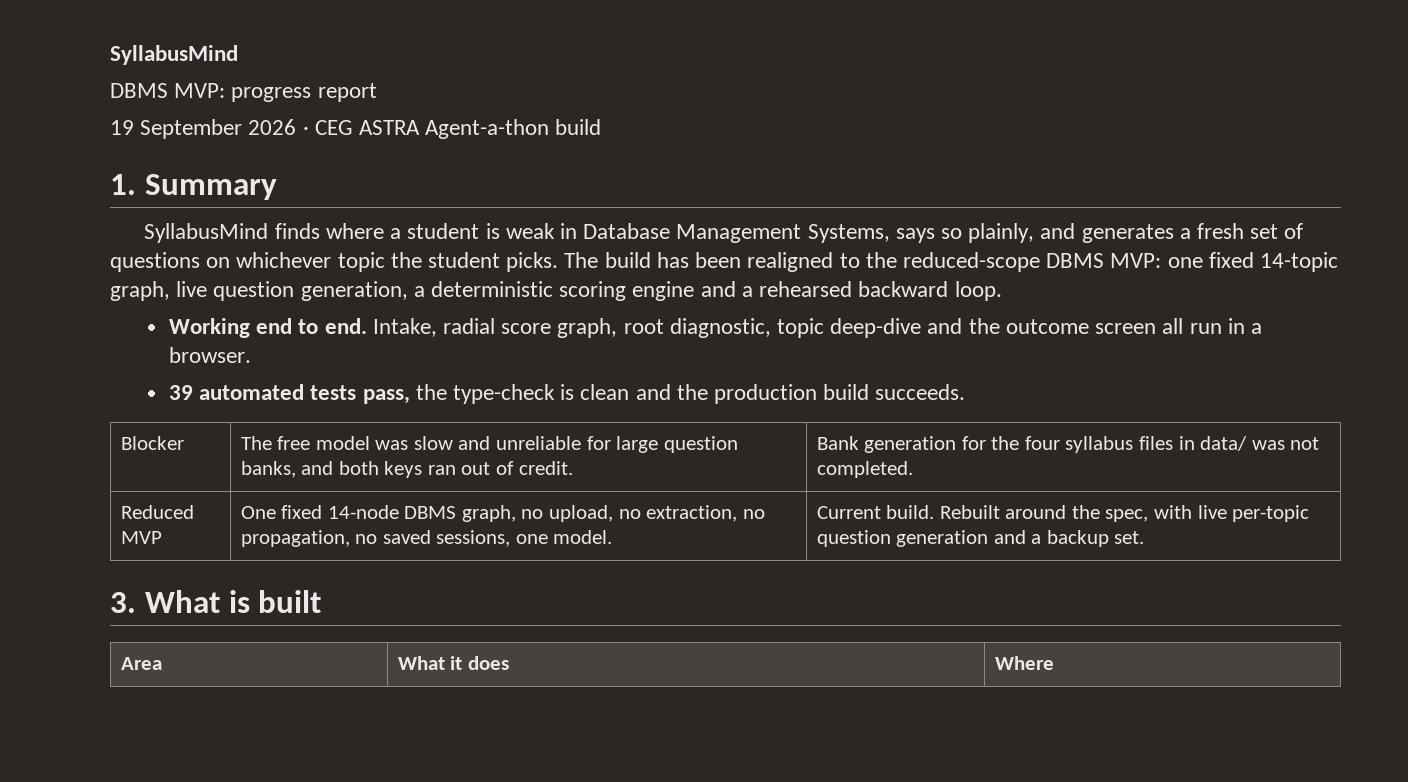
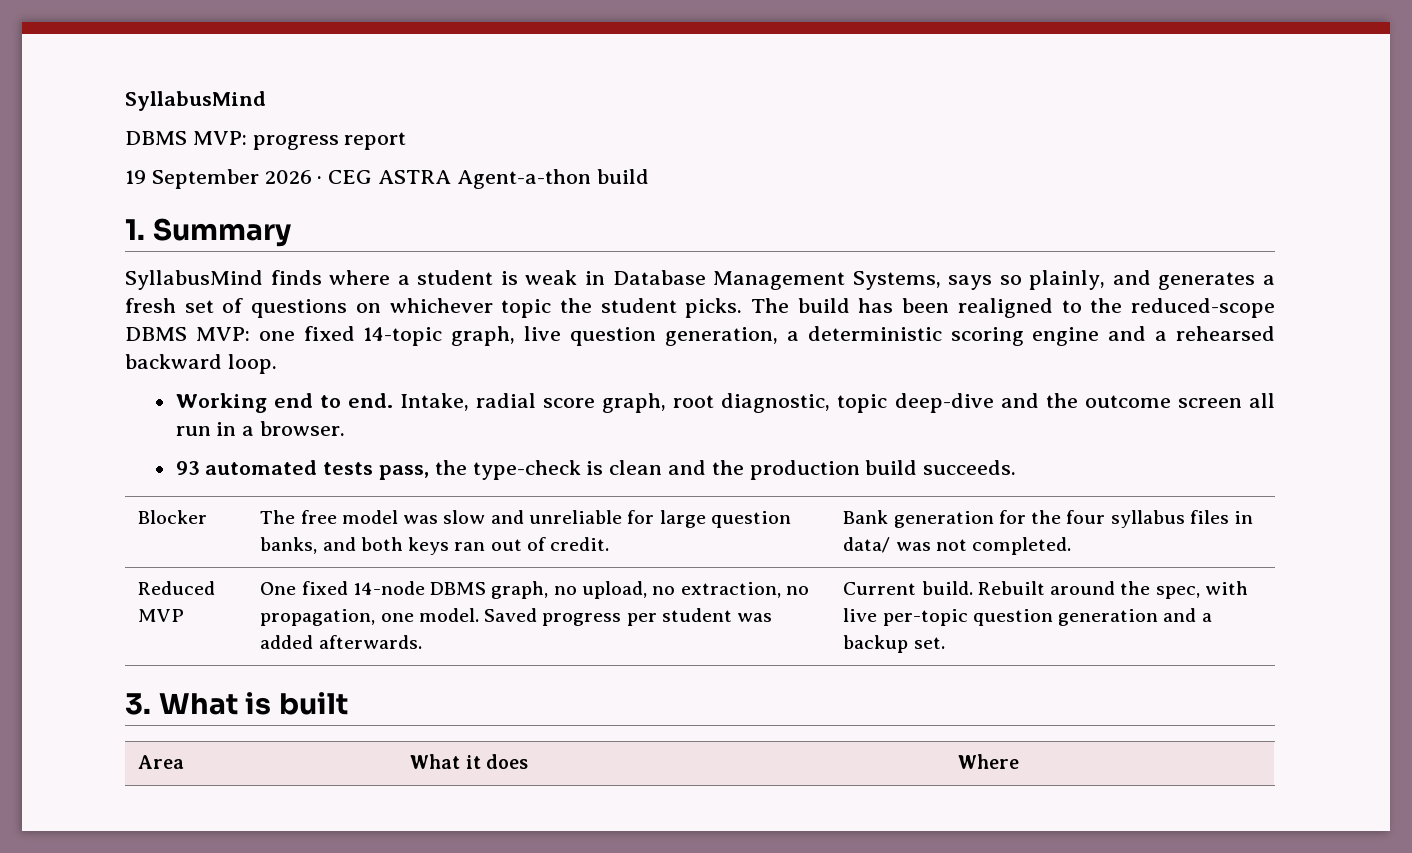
[168,385,193,400] 39 -> [175,461,200,475] 93
[355,530,511,547] no saved sessions, -> (376, 617) none
(613, 537) none -> [484,608,773,626] [260,635,422,649] Saved progress per student was added afterwards.

